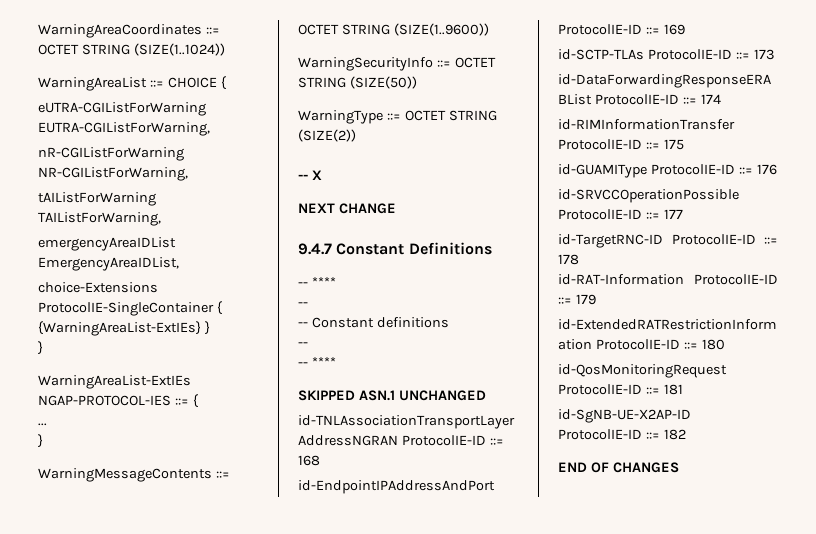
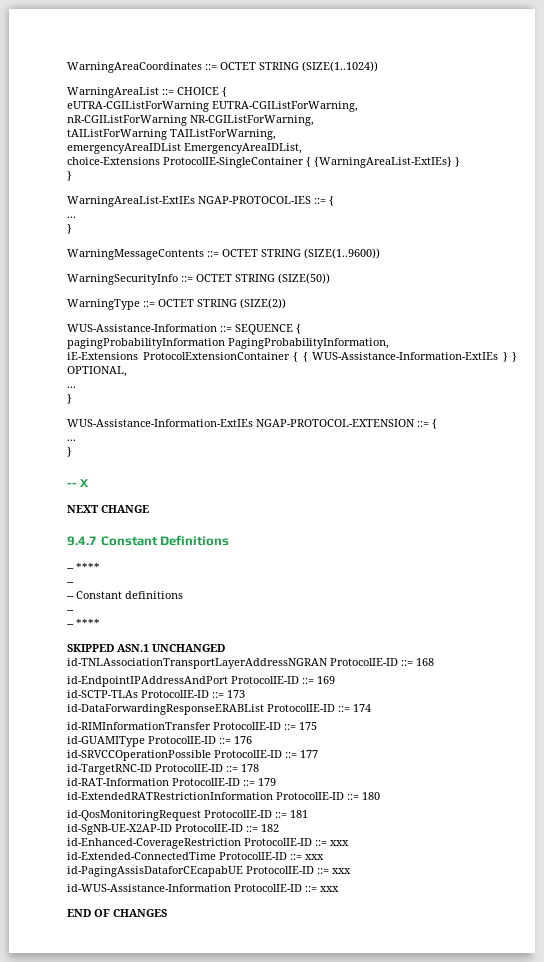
(356, 135) none -> [67,324,301,335] [67,338,389,349] [67,352,517,362] [67,366,127,377] [67,386,76,388] [67,394,72,404] [67,419,437,429] [67,439,76,441] [67,447,72,457] // WUS-Assistance-Information ::= SEQUENCE { // pagingProbabilityInformation PagingProbabilityInformation, // iE-Extensions ProtocolExtensionContainer { { WUS-Assistance-Information-ExtIEs } } OPTIONAL, // ... // } // WUS-Assistance-Information-ExtIEs NGAP-PROTOCOL-EXTENSION ::= { // ... // }
(686, 434) none -> [67,838,349,849] [67,852,324,860] [67,866,351,877] [67,884,339,892] // id-Enhanced-CoverageRestriction ProtocolIE-ID ::= xxx // id-Extended-ConnectedTime ProtocolIE-ID ::= xxx // id-PagingAssisDataforCEcapabUE ProtocolIE-ID ::= xxx // id-WUS-Assistance-Information ProtocolIE-ID ::= xxx

